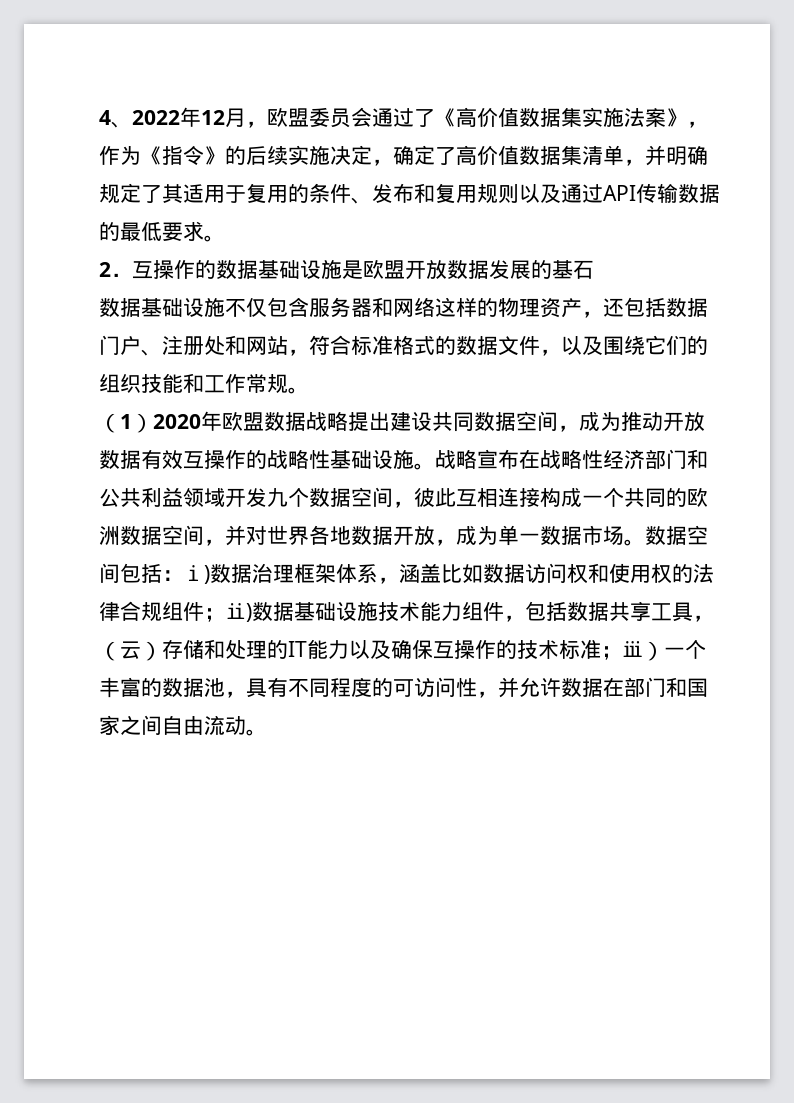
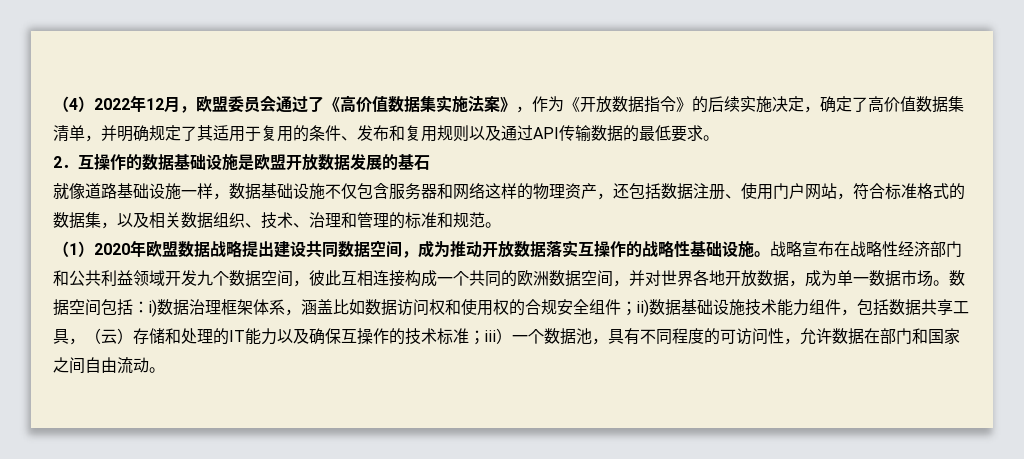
[99,110,132,128] 4、 -> [53,96,94,112] （4）
(162, 155) none -> [580,96,644,113] 开放数据
(594, 269) none -> [53,183,229,200] 就像道路基础设施一样，
[99,335,246,356] 门户、注册处和 -> [693,183,805,200] 注册、使用门户
[498,335,708,356] [99,373,288,393] 文件，以及围绕它们的组织技能和工作常规 -> [85,212,485,229] 集，以及相关数据组织、技术、治理和管理的标准和规范
[141,449,183,469] 有效 -> [546,240,578,257] 落实
[351,526,435,546] 数据开放 -> [725,270,789,287] 开放数据
[693,564,714,583] [99,601,162,621] 法律合规 -> [525,299,589,315] 合规安全
[99,677,162,698] 丰富的 -> (544, 336) none
[498,677,519,698] 并 -> (800, 341) none

